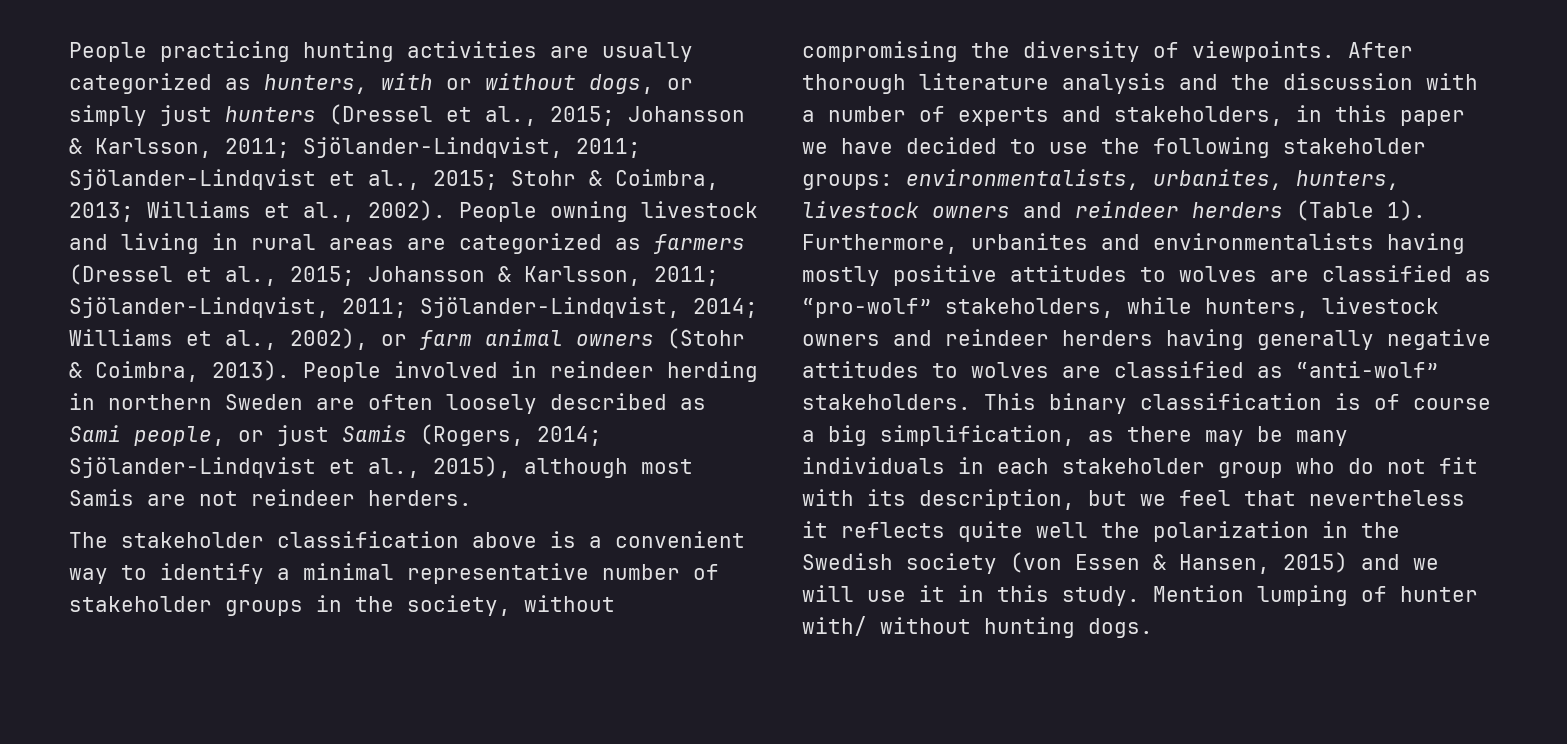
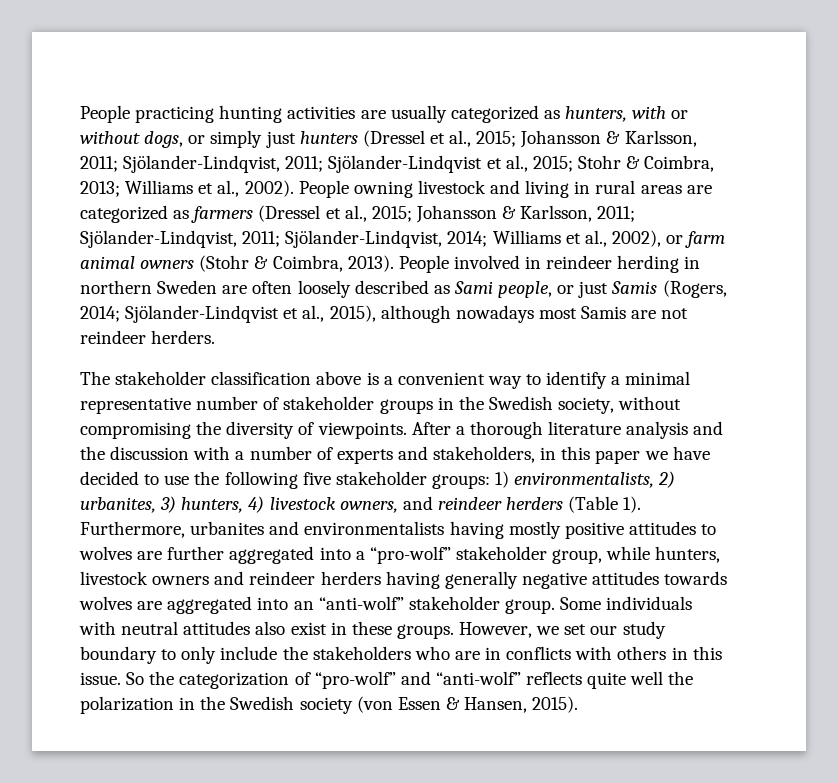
(628, 468) none -> [455,305,534,323] nowadays
(394, 604) none -> [488,396,553,410] Swedish
(1413, 50) none -> [455,426,465,435] a
(1270, 147) none -> [302,472,331,485] five
[906,169,1400,190] [802,201,1010,218] environmentalists, urbanites, hunters, livestock owners -> [495,471,676,488] [80,496,398,513] 1) environmentalists, 2) urbanites, 3) hunters, 4) livestock owners,
[1322,265,1491,282] [802,298,1114,318] classified as “pro-wolf” stakeholders, -> [167,546,603,564] further aggregated into a “pro-wolf” stakeholder group,
[932,361,1439,378] [802,393,1491,414] [802,425,1348,446] [802,457,1478,478] [802,489,1465,510] [802,521,828,538] to wolves are classified as “anti-wolf” stakeholders. This binary classification is of course a big simplification, as there may be many individuals in each stakeholder group who do not fit with its description, but we feel that nevertheless it -> [664,571,728,585] [79,596,693,614] [79,621,666,639] [80,646,722,664] [80,671,521,689] towards wolves are aggregated into an “anti-wolf” stakeholder group. Some individuals with neutral attitudes also exist in these groups. However, we set our study boundary to only include the stakeholders who are in conflicts with others in this issue. So the categorization of “pro-wolf” and “anti-wolf”
[1283,552,1439,573] [802,585,1478,606] [802,616,1153,638] 2015) and we will use it in this study. Mention lumping of hunter with/ without hunting dogs. -> [532,696,579,713] 2015).

